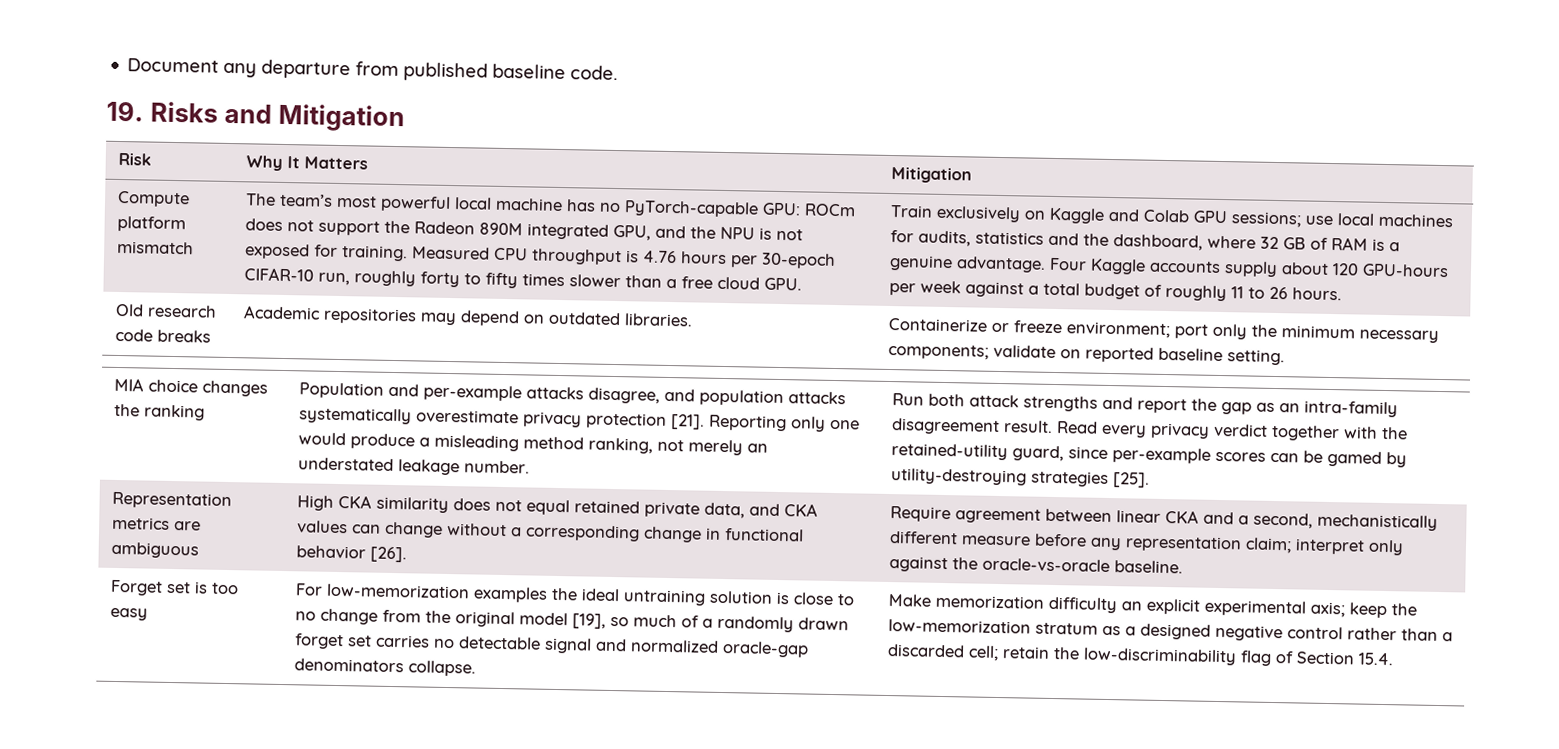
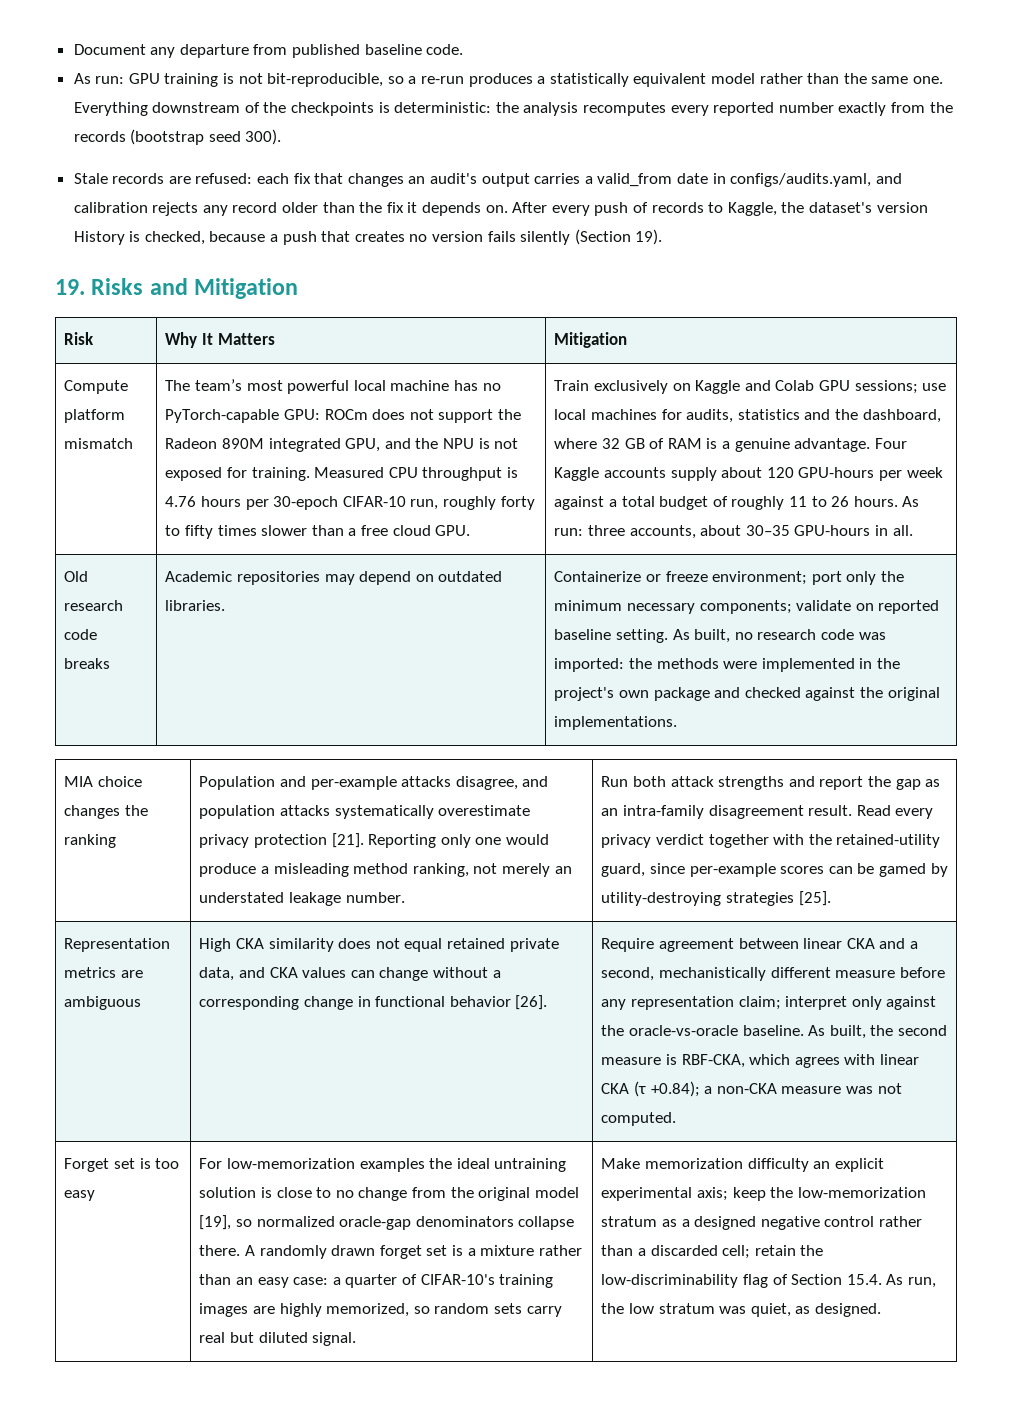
(619, 73) none -> [73,73,943,87] [73,102,953,116] [73,129,282,145] [73,173,902,187] [73,202,928,216] [73,229,663,245] // As run: GPU training is not bit-reproducible, so a re-run produces a statistically equivalent model rather than the same one. Everything downstream of the checkpoints is deterministic: the analysis recomputes every reported number exactly from the records (bootstrap seed 300). // Stale records are refused: each fix that changes an audit's output carries a valid_from date in configs/audits.yaml, and calibration rejects any record older than the fix it depends on. After every push of records to Kaggle, the dataset's version History is checked, because a push that creates no version fails silently (Section 19).
(1342, 294) none -> [902,496,920,507] [554,525,913,539] As run: three accounts, about 30–35 GPU-hours in all.
(1285, 357) none -> [672,629,886,643] [554,658,900,672] [554,687,940,701] [554,716,678,730] As built, no research code was imported: the methods were implemented in the project's own package and checked against the original implementations.
(1183, 567) none -> [808,1025,947,1039] [601,1054,919,1068] [601,1081,902,1097] [601,1112,677,1126] As built, the second measure is RBF-CKA, which agrees with linear CKA (τ +0.84); a non-CKA measure was not computed.
[632,614,849,633] [293,633,809,658] [293,658,476,677] much of a randomly drawn forget set carries no detectable signal and normalized oracle-gap denominators collapse. -> [256,1216,575,1230] [199,1245,582,1259] [199,1274,554,1288] [199,1303,562,1317] [199,1332,357,1346] normalized oracle-gap denominators collapse there. A randomly drawn forget set is a mixture rather than an easy case: a quarter of CIFAR-10's training images are highly memorized, so random sets carry real but diluted signal.
(1394, 659) none -> [886,1274,936,1288] [601,1303,881,1317] As run, the low stratum was quiet, as designed.

